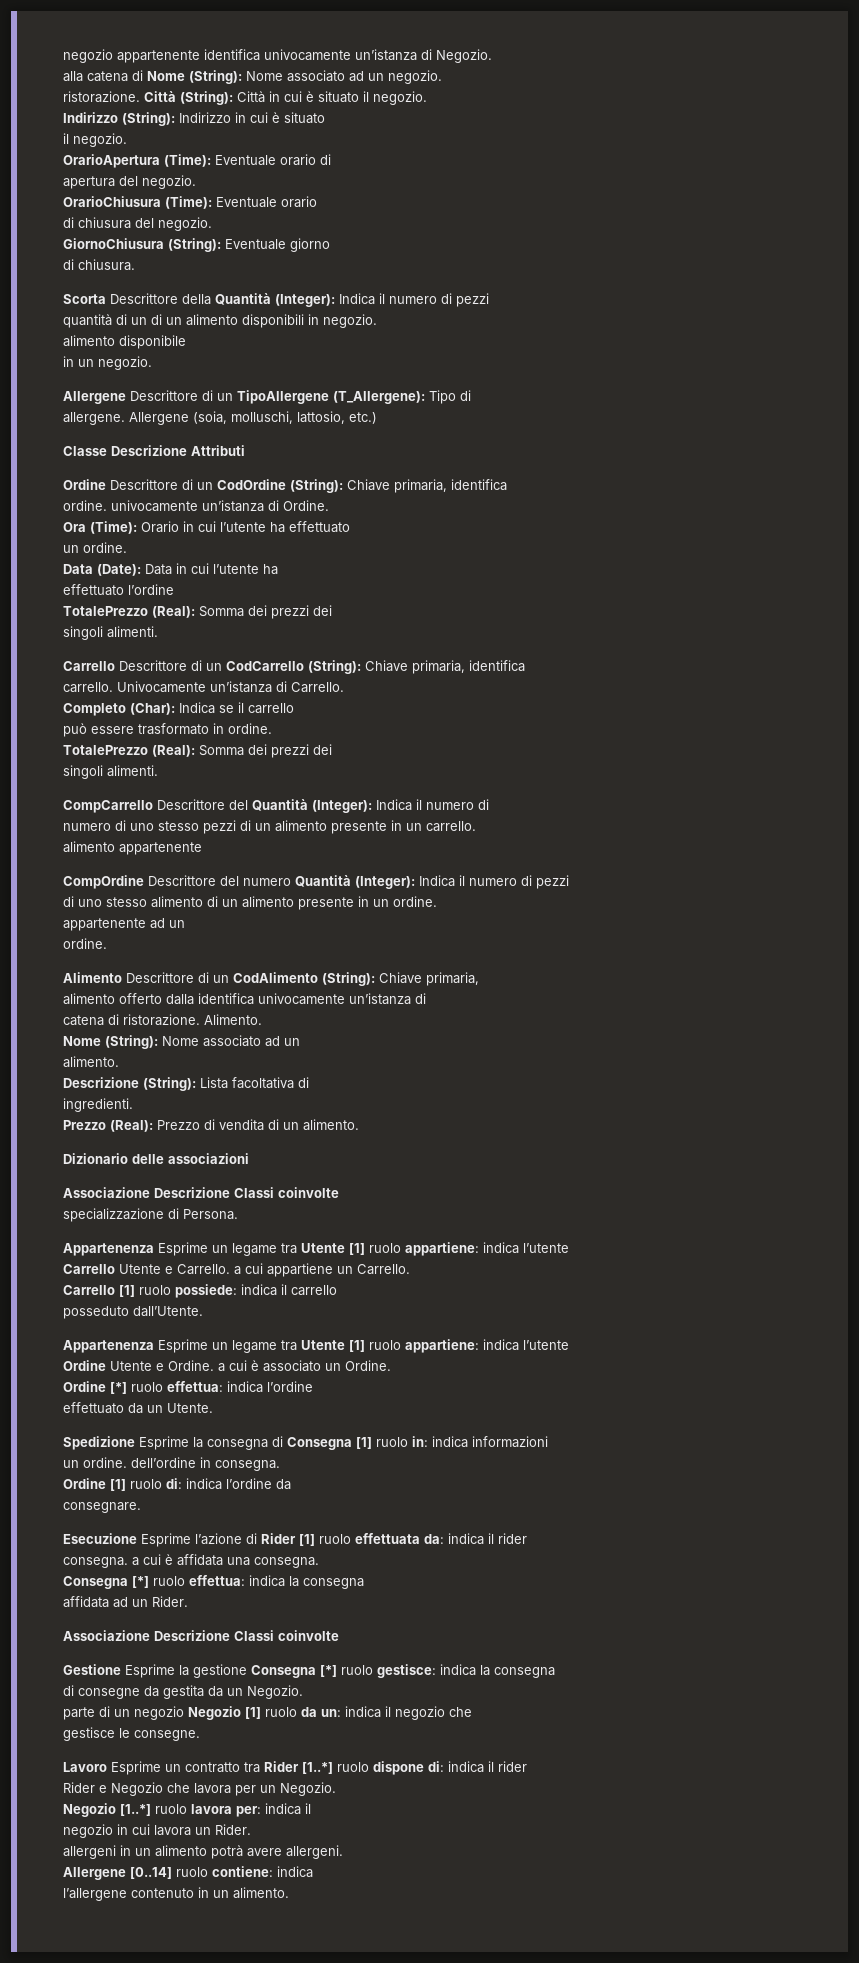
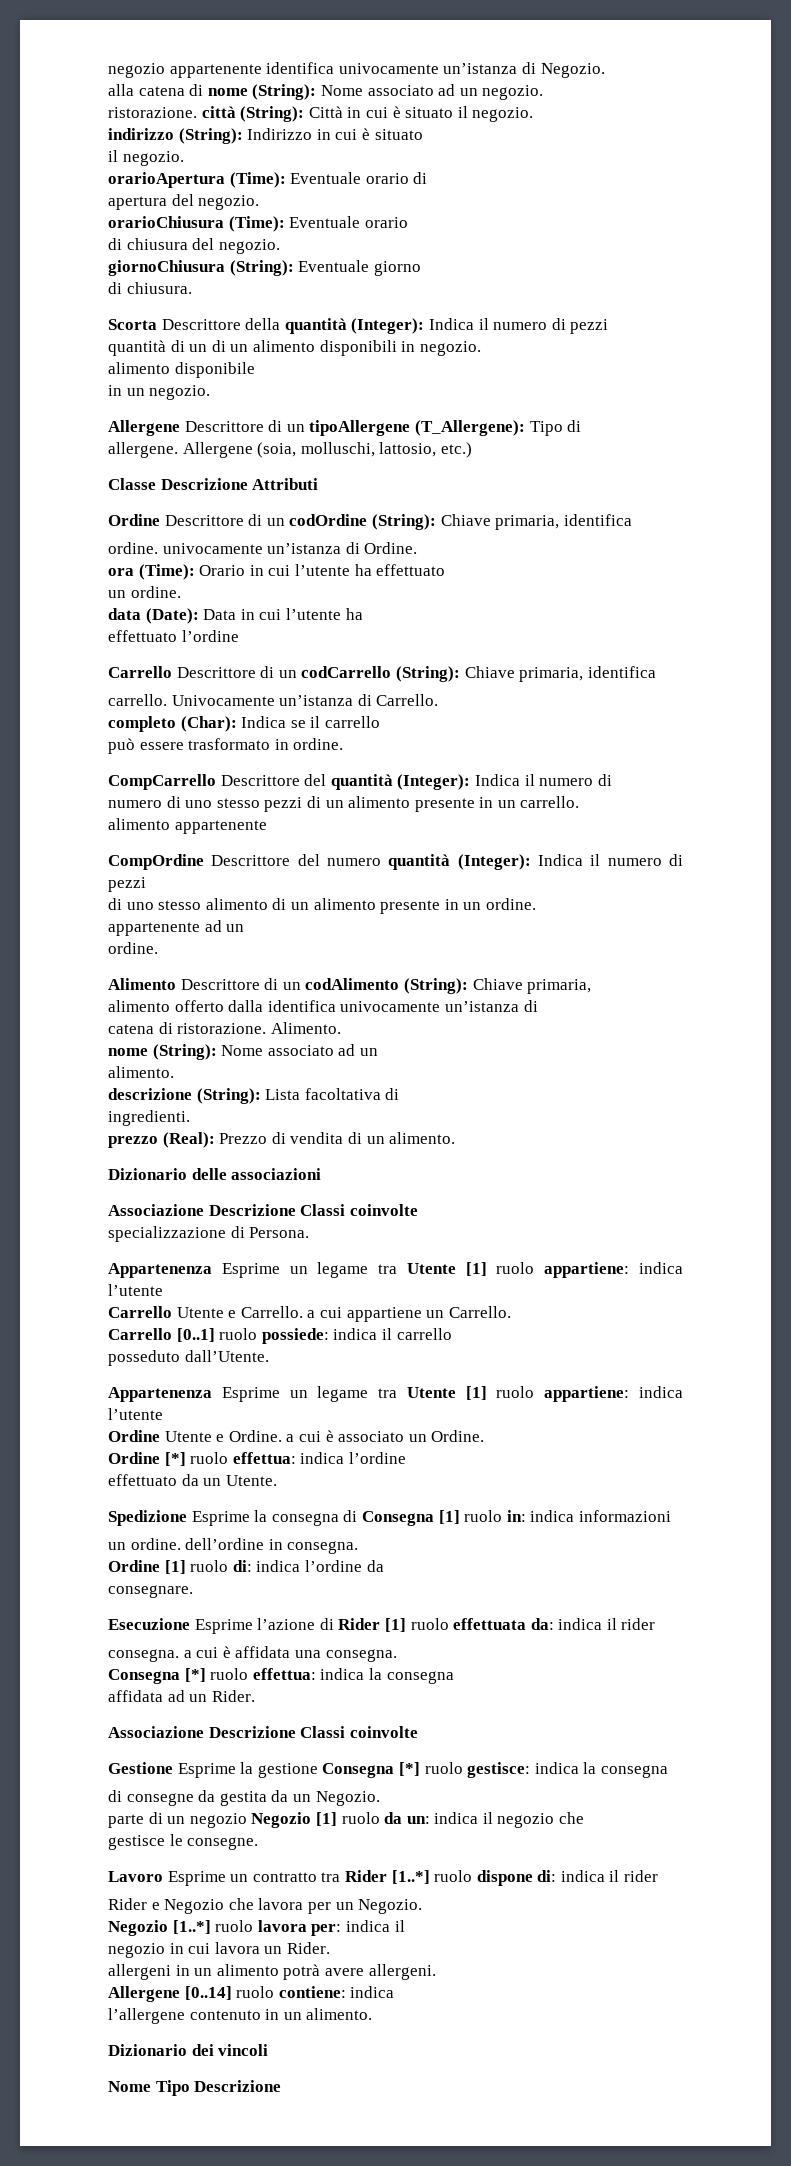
[147,71,185,81] Nome -> [207,88,248,96] nome
[144,91,176,102] Città -> [201,106,236,118] città
[63,112,118,123] Indirizzo -> [108,128,174,140] indirizzo
[63,154,160,168] OrarioApertura -> [108,172,225,188] orarioApertura
[63,196,161,207] OrarioChiusura -> [108,216,224,228] orarioChiusura
[63,238,164,249] GiornoChiusura -> [108,260,225,276] giornoChiusura
[215,293,271,305] Quantità -> [284,318,347,334] quantità
[237,390,329,404] TipoAllergene -> [309,420,411,436] tipoAllergene
[217,479,286,490] CodOrdine -> [289,514,368,526] codOrdine
[63,522,86,532] Ora -> [108,568,134,576] ora
[63,564,93,574] Data -> [108,608,141,620] data
[63,605,332,619] [63,626,158,640] // TotalePrezzo (Real): Somma dei prezzi dei // singoli alimenti. -> (239, 636) none
[226,661,304,671] CodCarrello -> [301,666,392,678] codCarrello
[63,703,126,716] Completo -> [108,716,176,732] completo
[63,744,332,758] [63,765,158,779] // TotalePrezzo (Real): Somma dei prezzi dei // singoli alimenti. -> (344, 744) none
[252,799,308,811] Quantità -> [330,774,393,790] quantità
[295,875,351,887] Quantità -> [388,854,451,870] quantità
[233,972,318,983] CodAlimento -> [305,978,400,990] codAlimento
[63,1036,101,1046] Nome -> [108,1048,148,1056] nome
[63,1077,139,1088] Descrizione -> [108,1088,192,1100] descrizione
[63,1120,106,1130] Prezzo -> [108,1136,158,1148] prezzo
[119,1285,135,1297] [1] -> [176,1328,215,1342] [0..1]
(289, 1893) none -> [108,2044,269,2056] [108,2080,282,2096] // Dizionario dei vincoli // Nome Tipo Descrizione

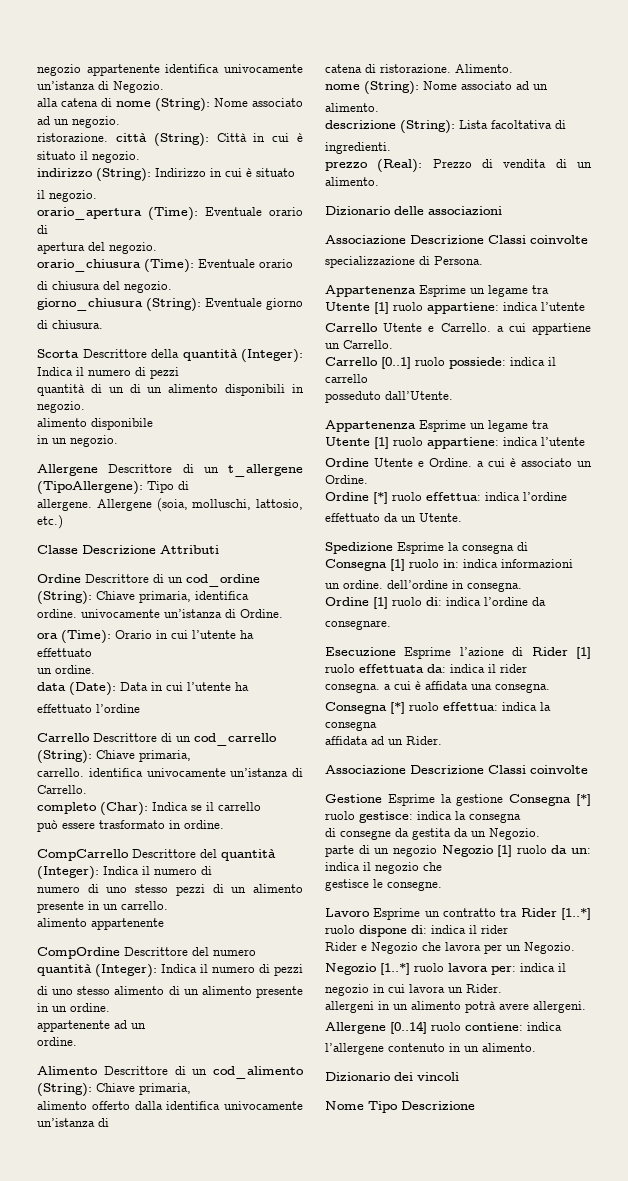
[108,172,225,188] orarioApertura -> [37,207,142,220] orario_apertura
[108,216,224,228] orarioChiusura -> [37,259,141,272] orario_chiusura
[108,260,225,276] giornoChiusura -> [37,298,143,311] giorno_chiusura
[309,420,525,436] tipoAllergene (T_Allergene): -> [228,464,303,477] [37,481,143,495] t_allergene (TipoAllergene):
[289,514,368,526] codOrdine -> [186,574,260,587] cod_ordine
[301,666,656,682] [108,694,275,706] codCarrello (String): Chiave primaria, identifica // carrello. Univocamente -> [194,733,277,746] [37,750,191,764] [37,768,226,777] cod_carrello (String): Chiave primaria, // carrello. identifica univocamente
[305,978,400,990] codAlimento -> [213,1066,304,1079] cod_alimento

